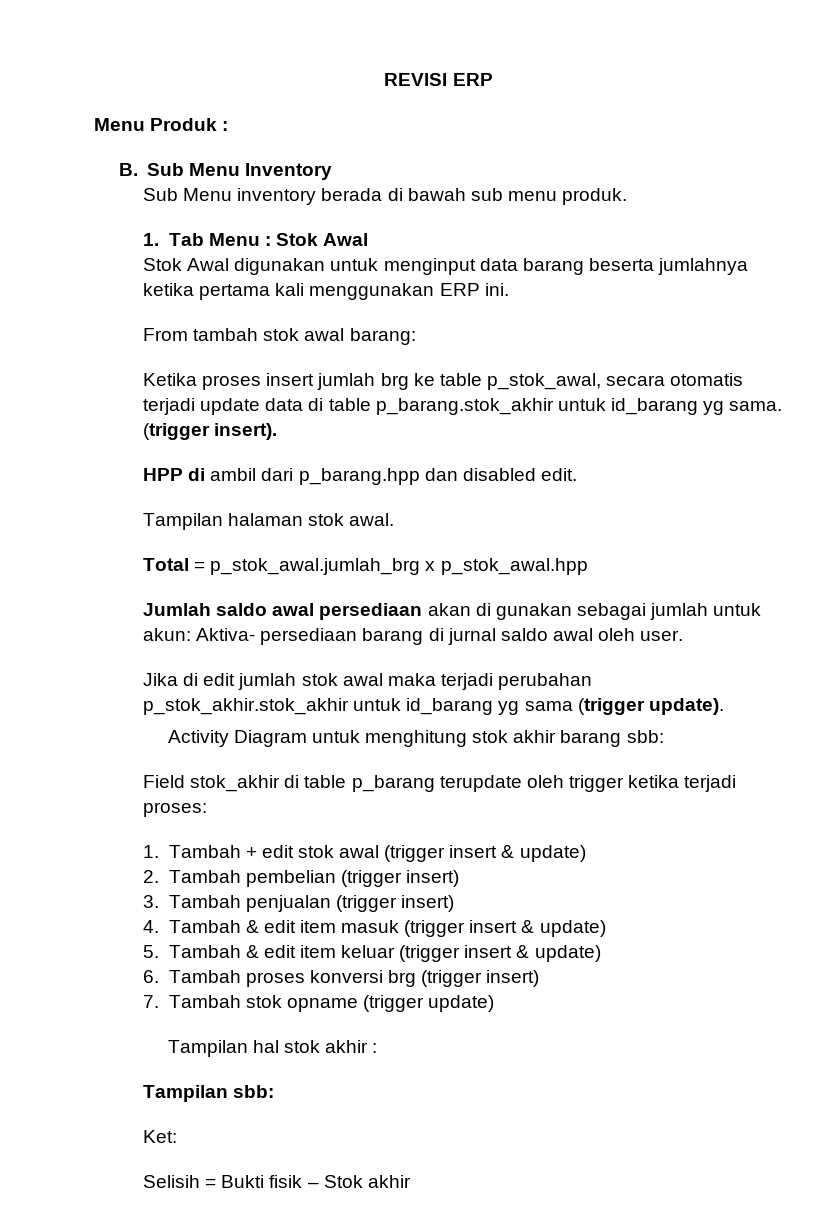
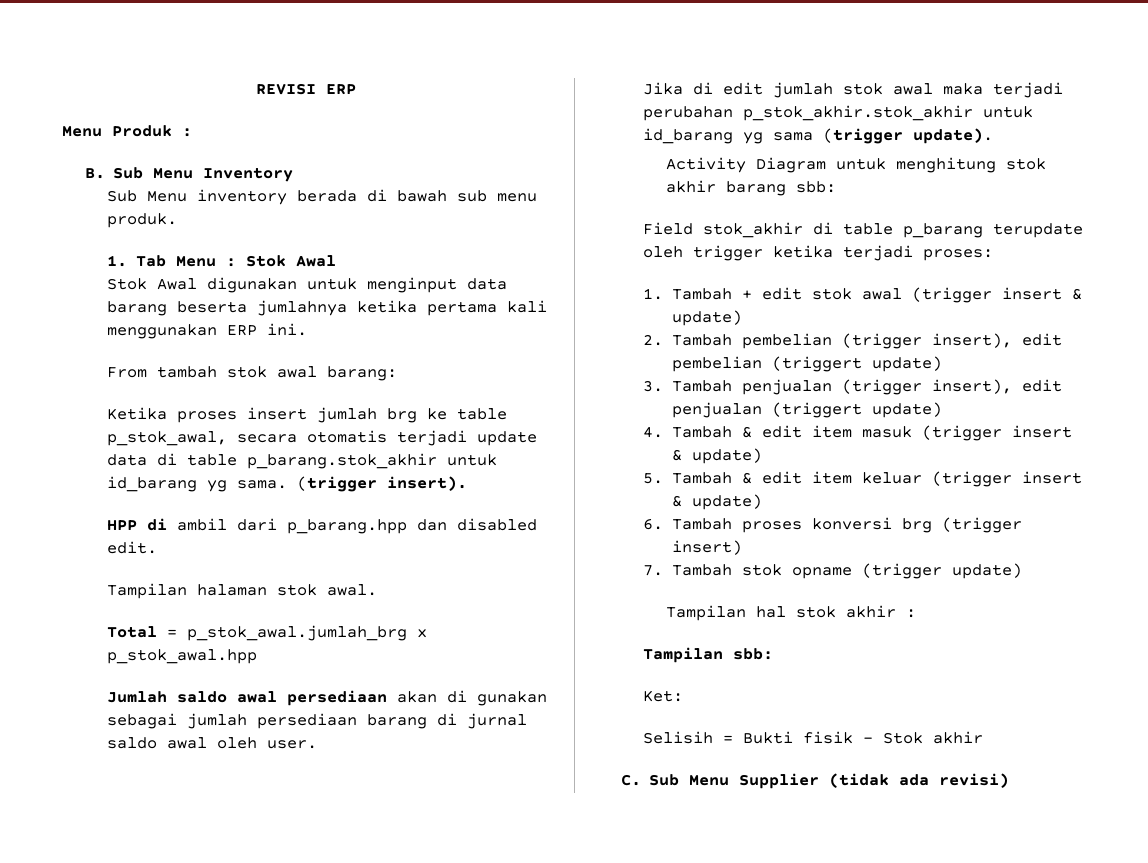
[713,603,762,616] [143,628,256,641] untuk akun: Aktiva- -> (248, 721) none
[405,870,459,887] insert) -> [931,333,1062,348] [671,356,942,372] insert), edit pembelian (triggert update)
[400,895,454,912] insert) -> [931,379,1062,394] [671,402,942,418] insert), edit penjualan (triggert update)
(411, 1181) none -> [620,773,1010,789] // C. Sub Menu Supplier (tidak ada revisi)

